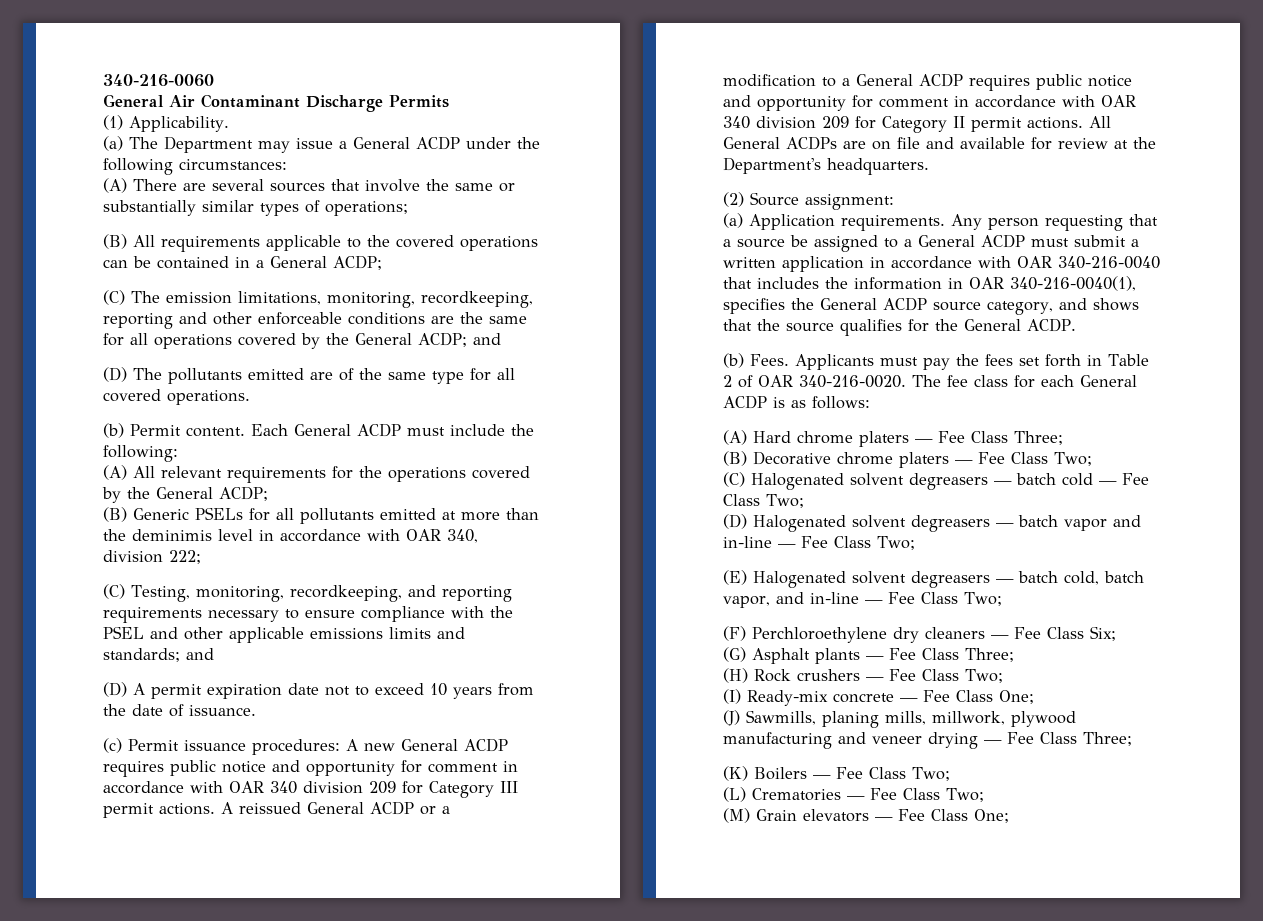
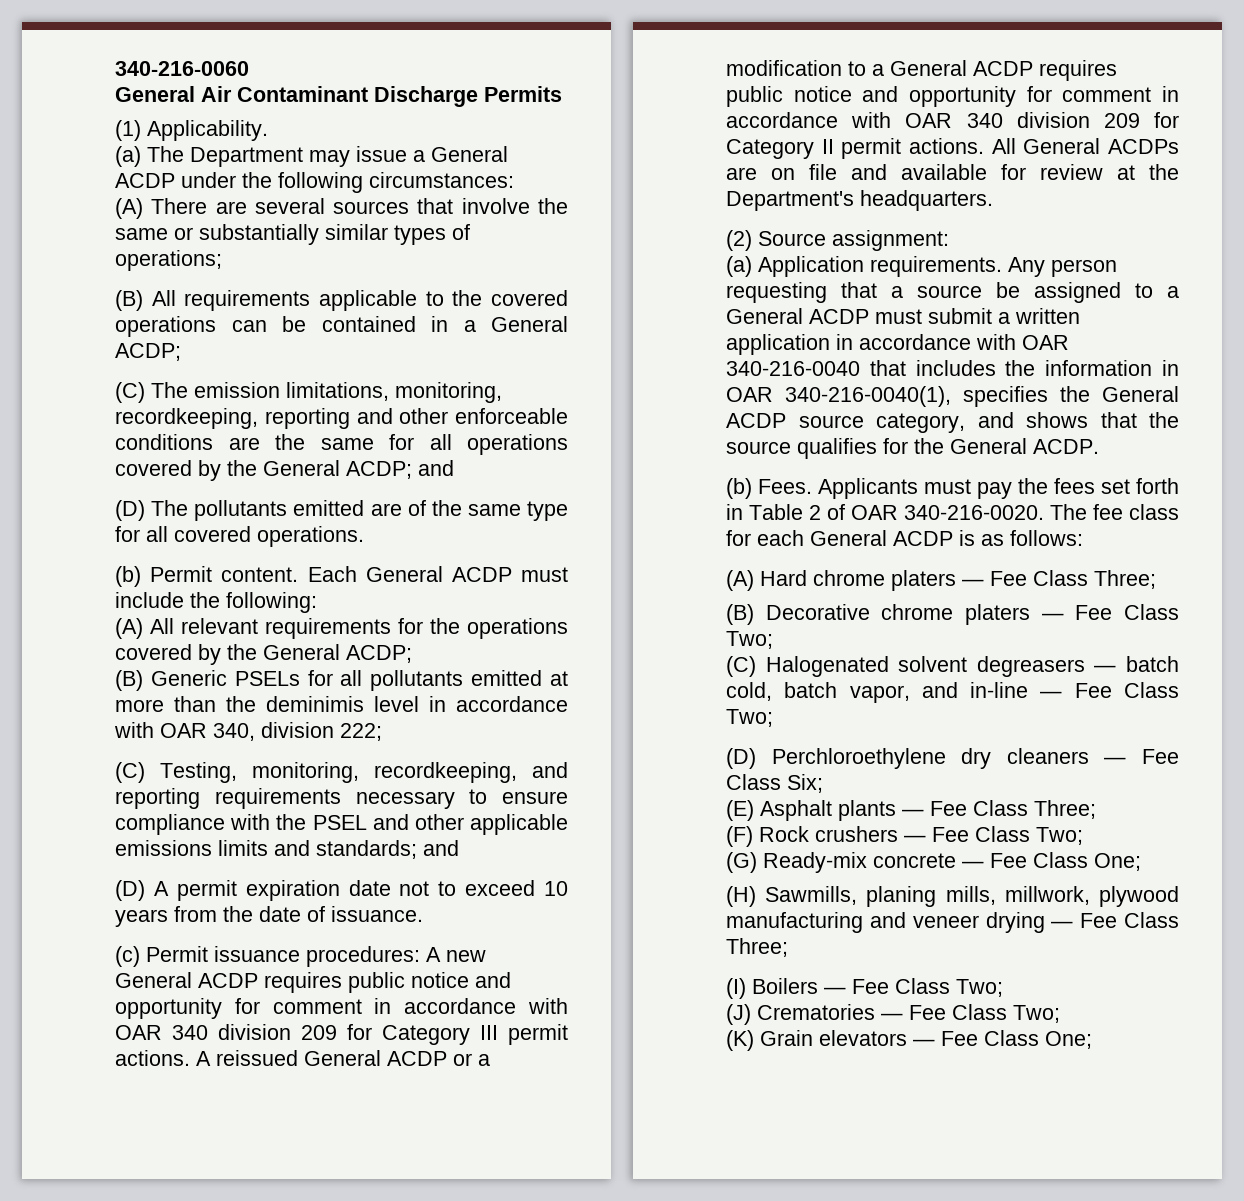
[1062,473,1149,486] [723,494,804,508] [723,514,1141,532] [723,536,915,550] [723,570,1058,588] cold — Fee Class Two; // (D) Halogenated solvent degreasers — batch vapor and in-line — Fee Class Two; // (E) Halogenated solvent degreasers — batch -> (1179, 664) none
[723,626,746,641] (F) -> [726,748,756,769] (D)
[723,647,746,662] (G) -> [726,800,754,821] (E)
[723,668,748,683] (H) -> [726,826,753,847] (F)
[723,689,741,704] (I) -> [726,852,757,873] (G)
[723,710,740,726] (J) -> [726,886,756,907] (H)
[723,766,748,781] (K) -> [726,978,746,999] (I)
[723,787,746,802] (L) -> [726,1004,751,1025] (J)
[723,808,750,823] (M) -> [726,1030,754,1051] (K)

